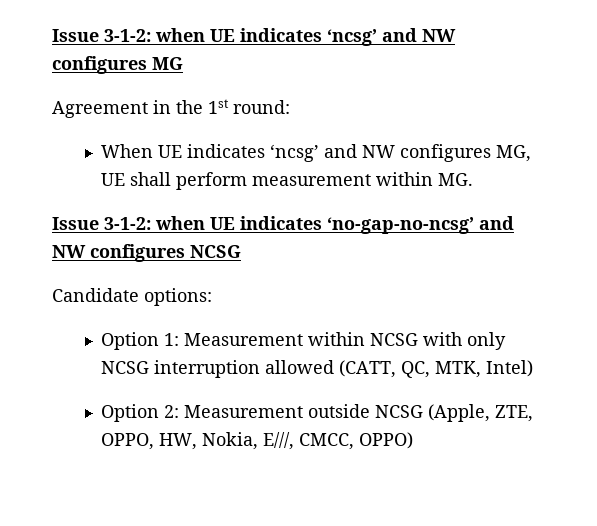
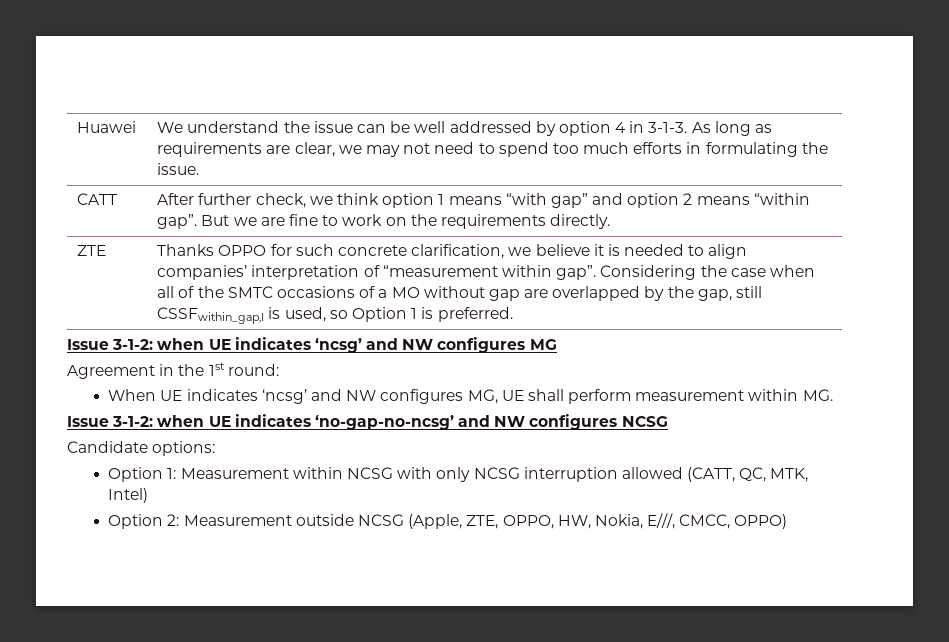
(52, 35) none -> [77,121,137,133] [157,121,773,136] [157,142,828,157] [157,163,200,175] [77,193,118,205] [157,193,810,208] [157,214,611,229] [77,245,107,256] [157,244,748,259] [157,265,815,280] [157,286,763,301] [157,307,513,324] Huawei | We understand the issue can be well addressed by option 4 in 3-1-3. As long as requirements are clear, we may not need to spend too much efforts in formulating the issue. // CATT | After further check, we think option 1 means “with gap” and option 2 means “within gap”. But we are fine to work on the requirements directly. // ZTE | Thanks OPPO for such concrete clarification, we believe it is needed to align companies’ interpretation of “measurement within gap”. Considering the case when all of the SMTC occasions of a MO without gap are overlapped by the gap, still CSSFwithin_gap,I is used, so Option 1 is preferred. //

